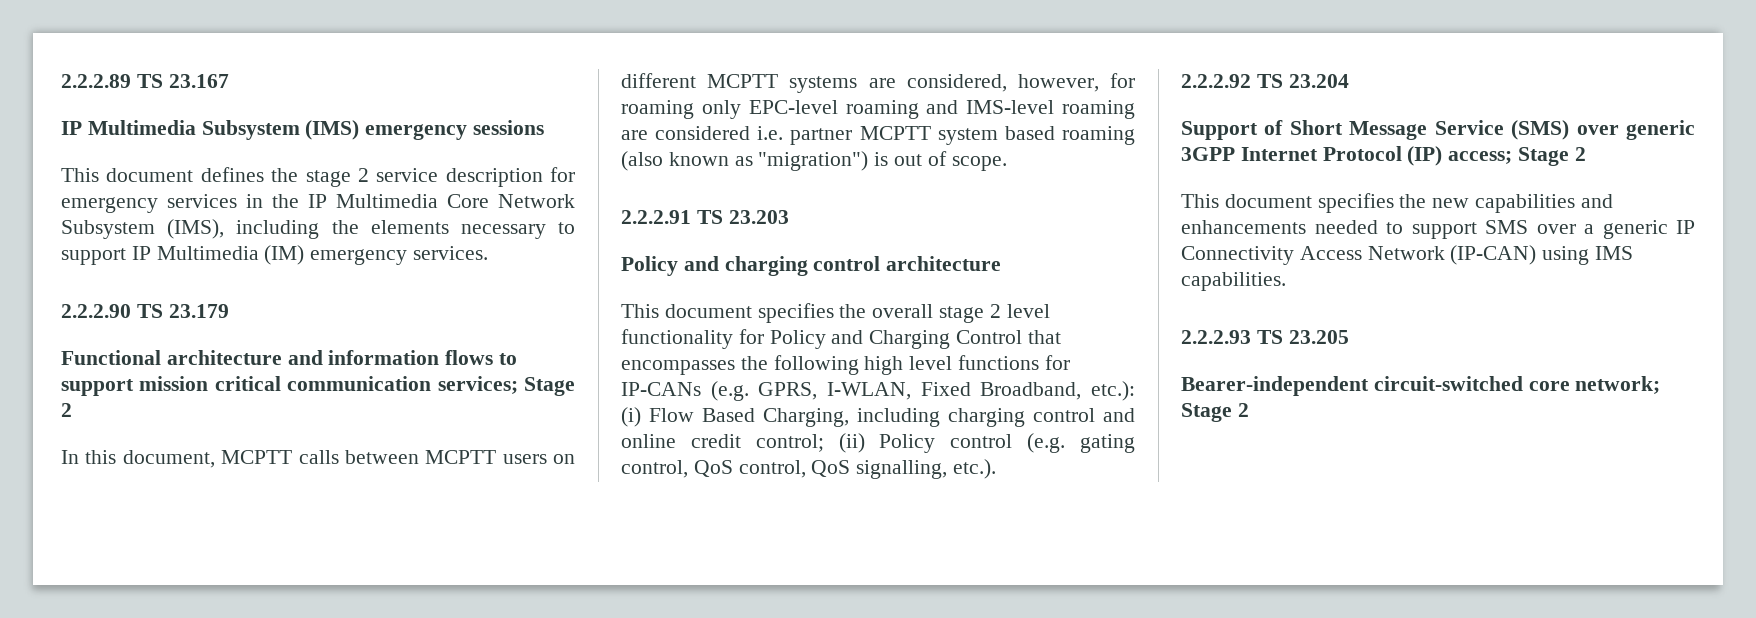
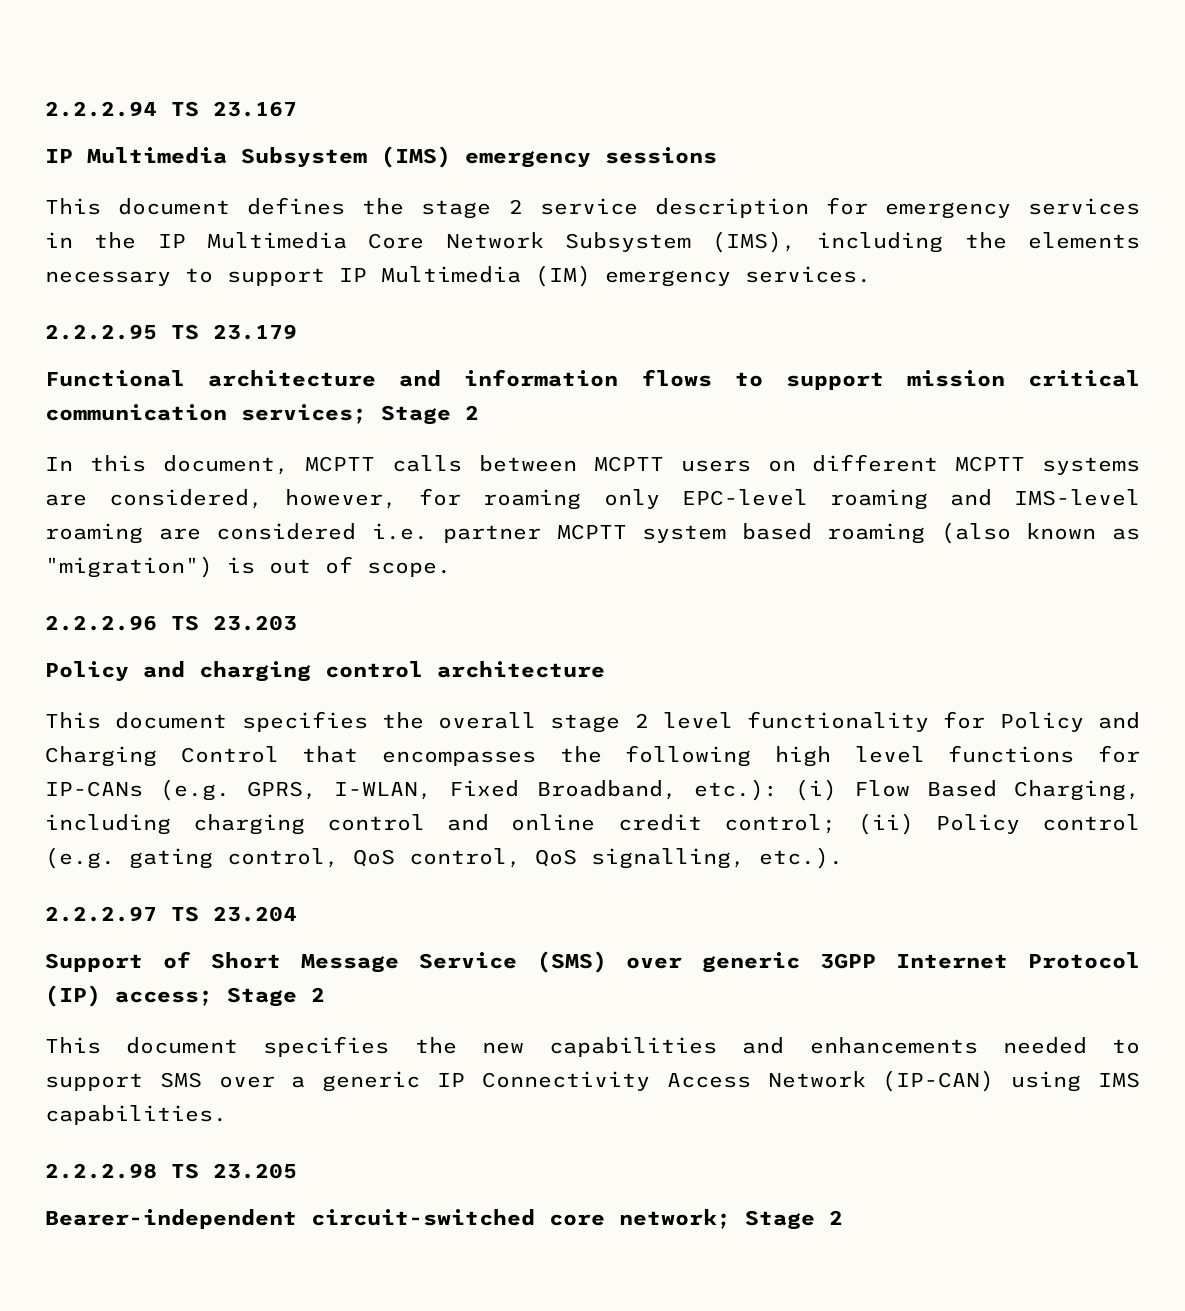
[61,74,131,88] 2.2.2.89 -> [45,101,157,117] 2.2.2.94
[61,304,131,318] 2.2.2.90 -> [45,324,157,340] 2.2.2.95
[621,210,691,224] 2.2.2.91 -> [45,615,157,631] 2.2.2.96
[1181,74,1251,88] 2.2.2.92 -> [45,906,157,922] 2.2.2.97
[1181,330,1251,344] 2.2.2.93 -> [45,1163,157,1179] 2.2.2.98

